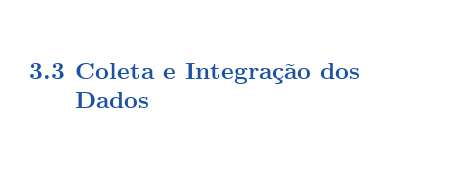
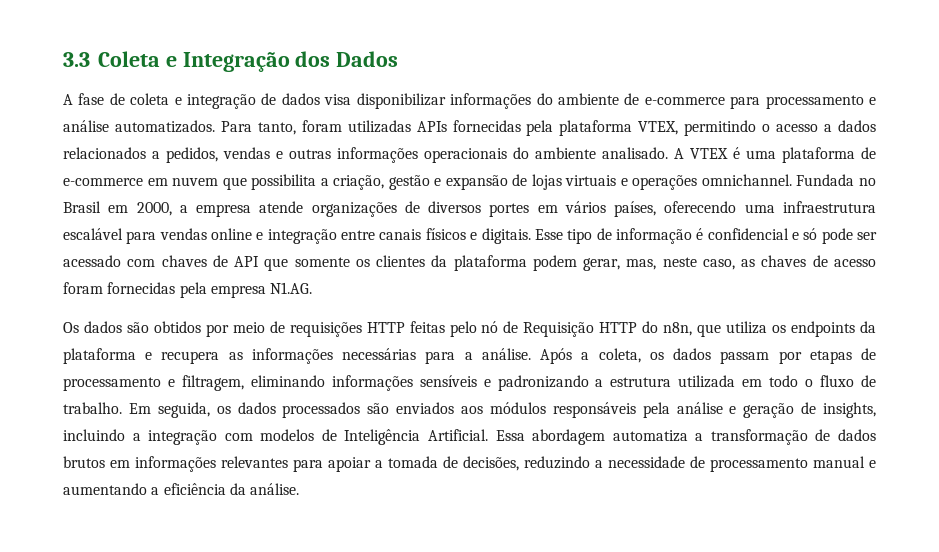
(149, 100) none -> [63,93,876,109] [63,120,877,136] [63,147,876,163] [63,174,877,190] [63,201,876,217] [63,228,878,244] [63,255,877,271] [63,282,313,298] [63,321,877,337] [63,348,877,364] [63,375,877,391] [63,402,876,418] [63,429,876,445] [63,456,876,472] [63,483,300,495] // A fase de coleta e integração de dados visa disponibilizar informações do ambiente de e-commerce para processamento e análise automatizados. Para tanto, foram utilizadas APIs fornecidas pela plataforma VTEX, permitindo o acesso a dados relacionados a pedidos, vendas e outras informações operacionais do ambiente analisado. A VTEX é uma plataforma de e-commerce em nuvem que possibilita a criação, gestão e expansão de lojas virtuais e operações omnichannel. Fundada no Brasil em 2000, a empresa atende organizações de diversos portes em vários países, oferecendo uma infraestrutura escalável para vendas online e integração entre canais físicos e digitais. Esse tipo de informação é confidencial e só pode ser acessado com chaves de API que somente os clientes da plataforma podem gerar, mas, neste caso, as chaves de acesso foram fornecidas pela empresa N1.AG. // Os dados são obtidos por meio de requisições HTTP feitas pelo nó de Requisição HTTP do n8n, que utiliza os endpoints da plataforma e recupera as informações necessárias para a análise. Após a coleta, os dados passam por etapas de processamento e filtragem, eliminando informações sensíveis e padronizando a estrutura utilizada em todo o fluxo de trabalho. Em seguida, os dados processados são enviados aos módulos responsáveis pela análise e geração de insights, incluindo a integração com modelos de Inteligência Artificial. Essa abordagem automatiza a transformação de dados brutos em informações relevantes para apoiar a tomada de decisões, reduzindo a necessidade de processamento manual e aumentando a eficiência da análise.

